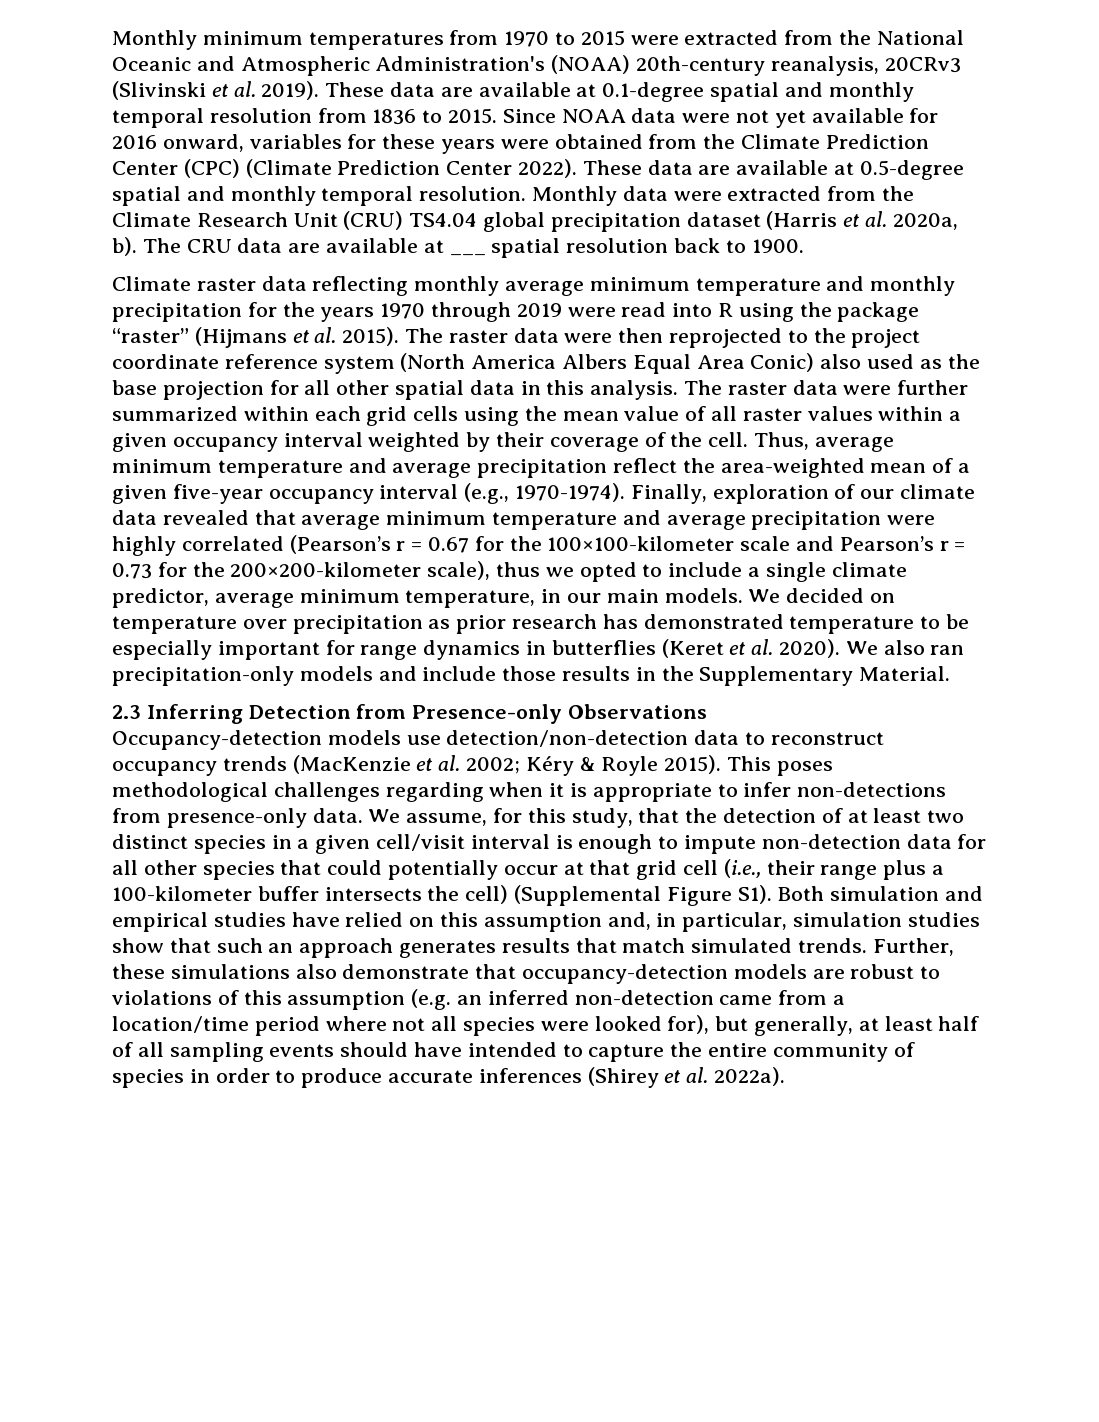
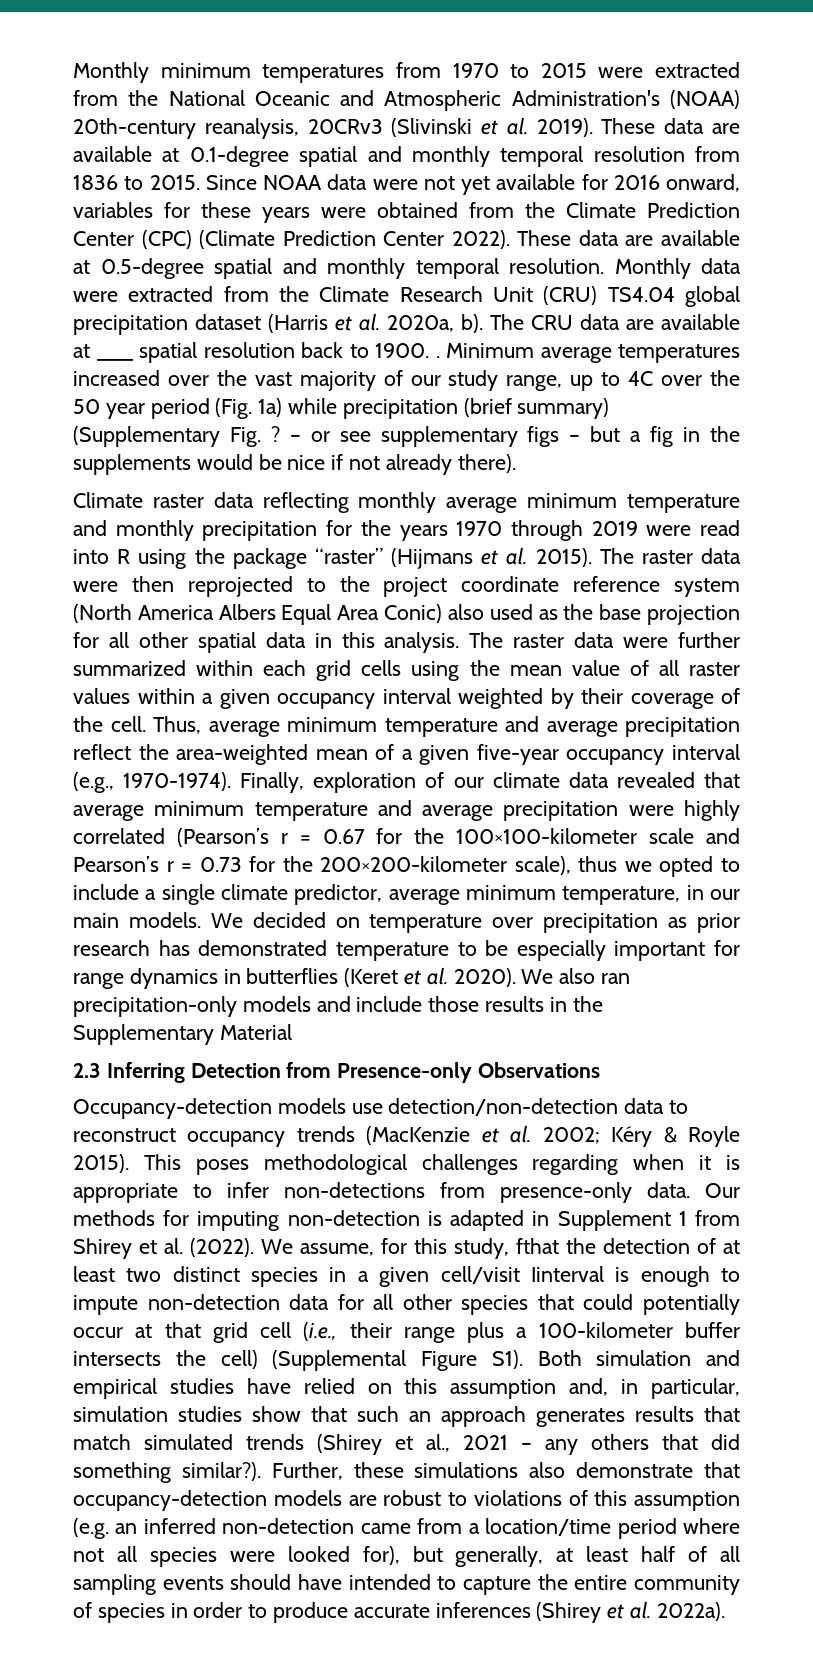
(804, 246) none -> [435,343,740,363] [73,370,740,391] [73,398,610,419] [73,426,740,447] [73,454,516,475] . Minimum average temperatures increased over the vast majority of our study range, up to 4C over the 50 year period (Fig. 1a) while precipitation (brief summary) (Supplementary Fig. ? – or see supplementary figs – but a fig in the supplements would be nice if not already there).
[859,666,951,681] Material. -> [219,1024,292,1040] Material
(363, 815) none -> [705,1183,740,1198] [73,1210,740,1231] [73,1238,255,1259] Our methods for imputing non-detection is adapted in Supplement 1 from Shirey et al. (2022).
[638,808,680,823] that -> [515,1238,559,1254] fthat
[470,834,550,849] interval -> [530,1266,604,1282] Iinterval
[798,938,868,953] trends. -> [246,1434,740,1455] [73,1462,261,1483] trends (Shirey et al., 2021 – any others that did something similar?).

